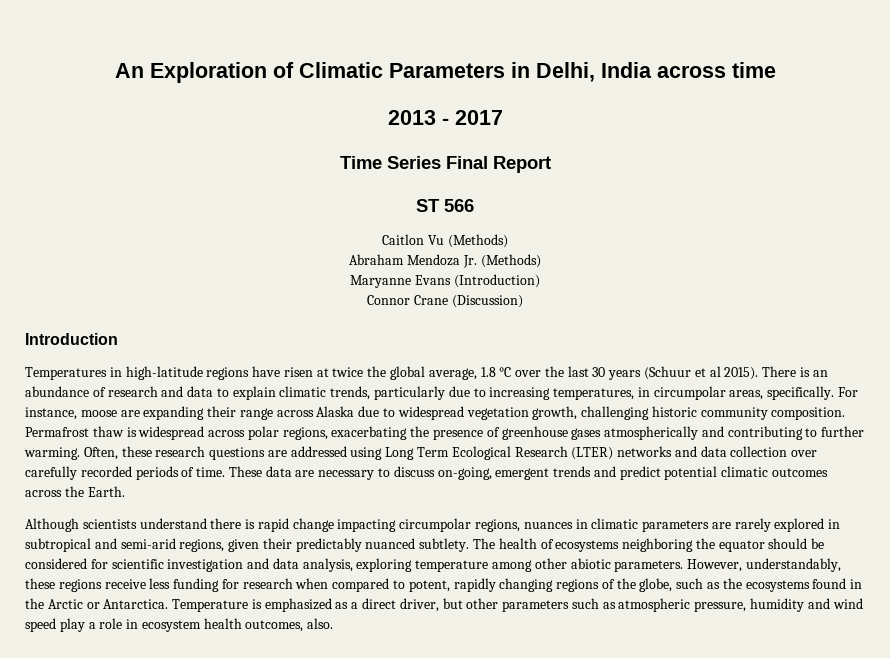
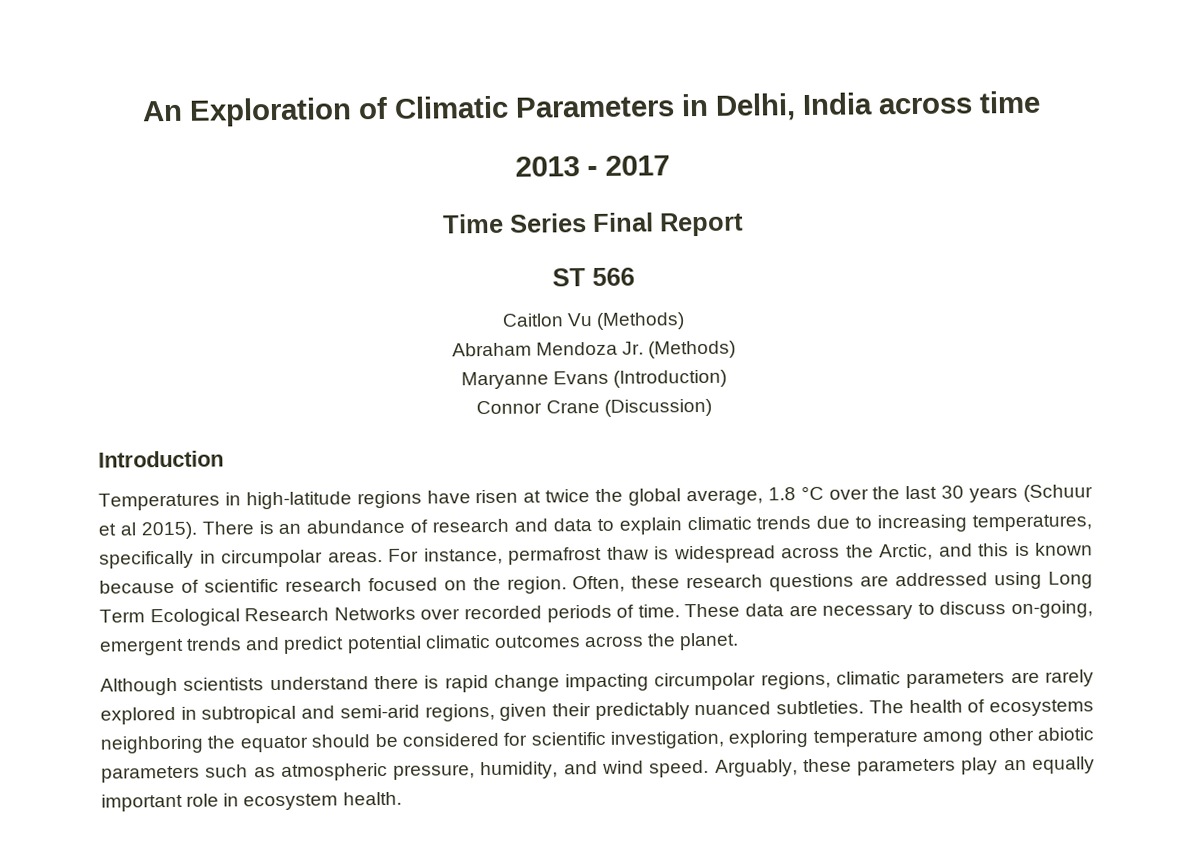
[330,386,446,400] trends, particularly -> [756,515,812,530] trends
(635, 394) none -> [99,550,194,569] specifically
[729,386,859,400] [25,406,846,420] [25,426,865,440] [24,447,80,460] areas, specifically. For instance, moose are expanding their range across Alaska due to widespread vegetation growth, challenging historic community composition. Permafrost thaw is widespread across polar regions, exacerbating the presence of greenhouse gases atmospherically and contributing to further warming. -> [327,542,1093,565] [99,576,567,594] areas. For instance, permafrost thaw is widespread across the Arctic, and this is known because of scientific research focused on the region.
[571,446,818,460] [25,466,77,480] (LTER) networks and data collection over carefully -> [333,606,461,621] Networks over
[87,486,125,497] Earth. -> [679,632,740,651] planet.
[523,519,588,529] nuances in -> (831, 680) none
[419,538,470,552] subtlety. -> [776,700,865,715] subtleties.
[167,558,353,572] investigation and data analysis, -> [610,730,725,749] investigation,
[614,558,841,572] [25,578,863,592] [25,598,499,612] parameters. However, understandably, these regions receive less funding for research when compared to potent, rapidly changing regions of the globe, such as the ecosystems found in the Arctic or Antarctica. Temperature is emphasized as a direct driver, but other -> (1094, 734) none
[750,598,805,612] humidity -> [480,761,559,780] humidity,
[25,618,334,632] speed play a role in ecosystem health outcomes, also. -> [649,756,1096,778] [101,791,402,812] speed. Arguably, these parameters play an equally important role in ecosystem health.

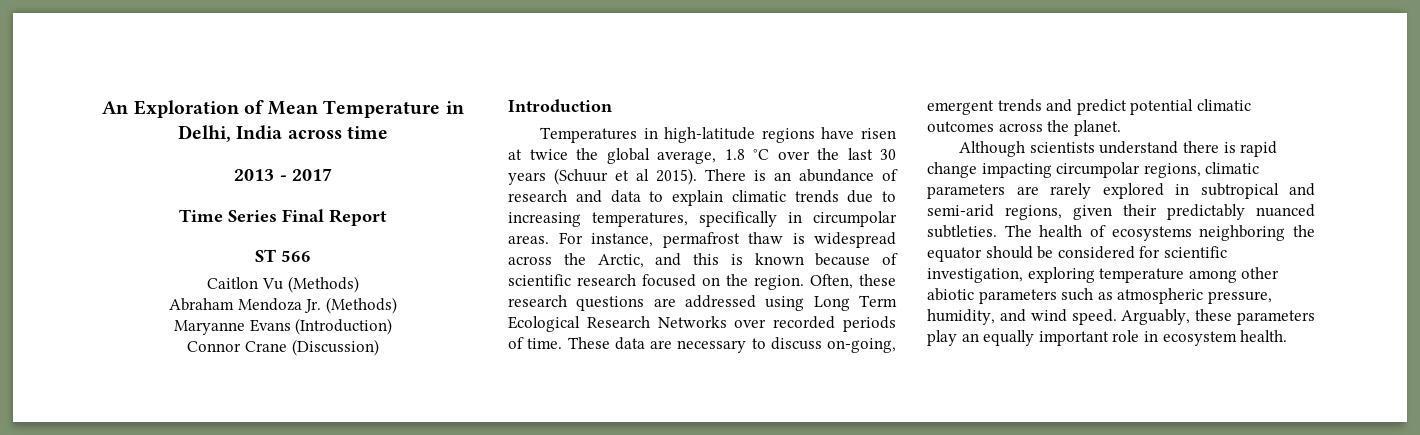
[394,95,675,119] Climatic Parameters -> [268,100,441,118] Mean Temperature

